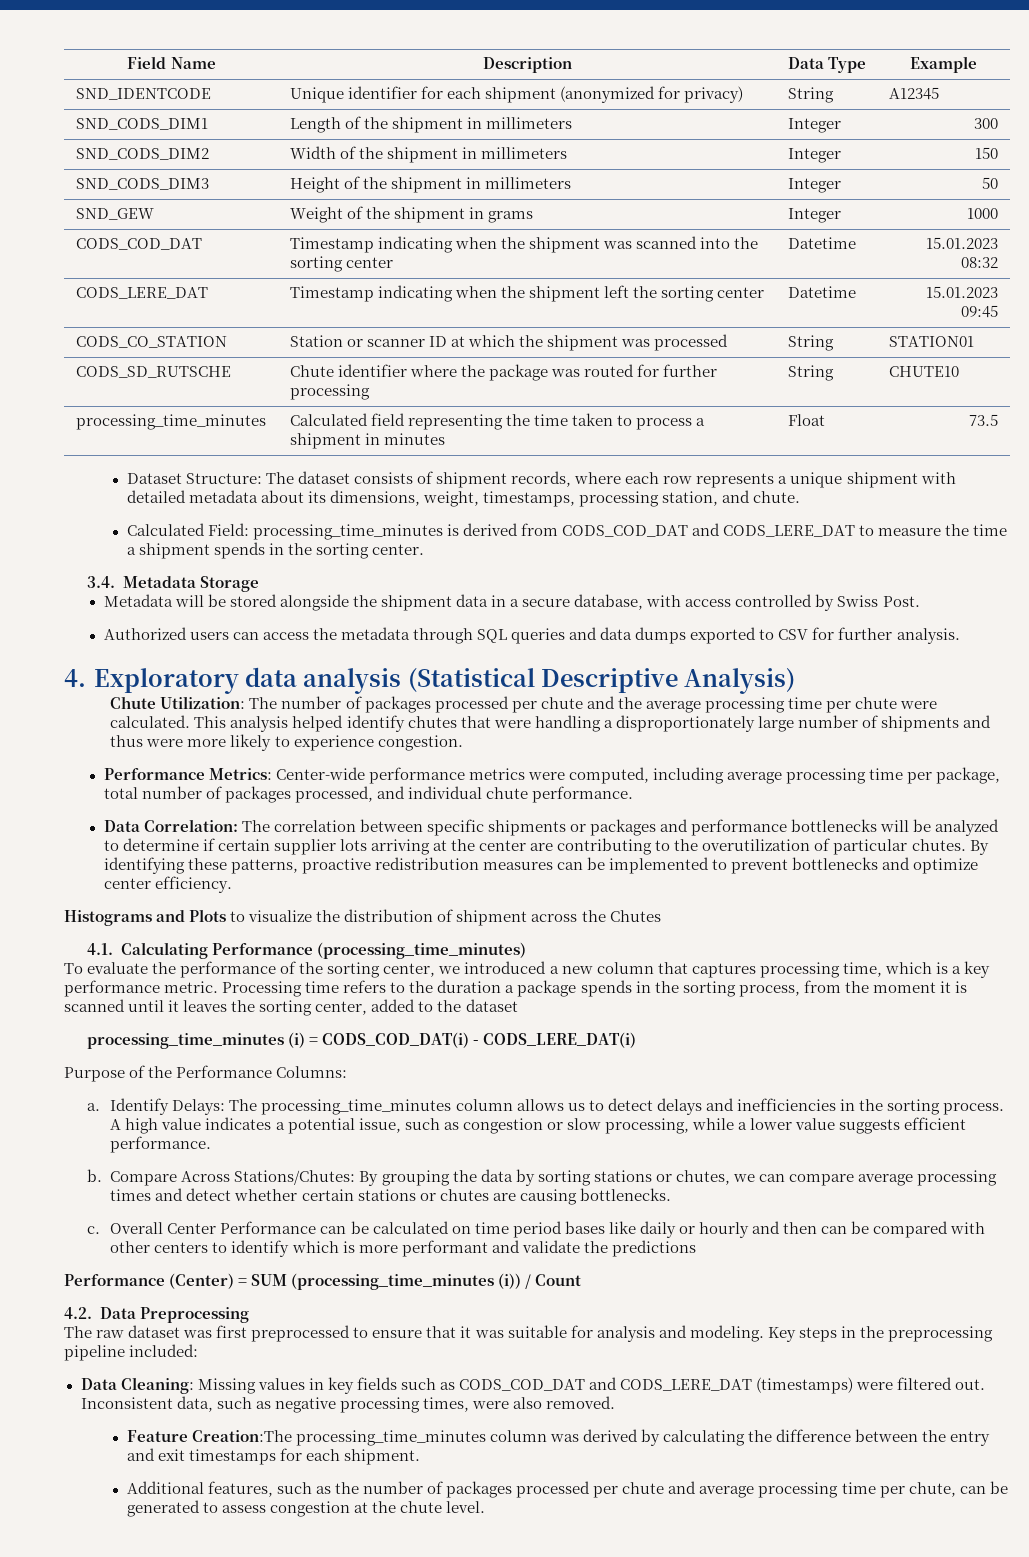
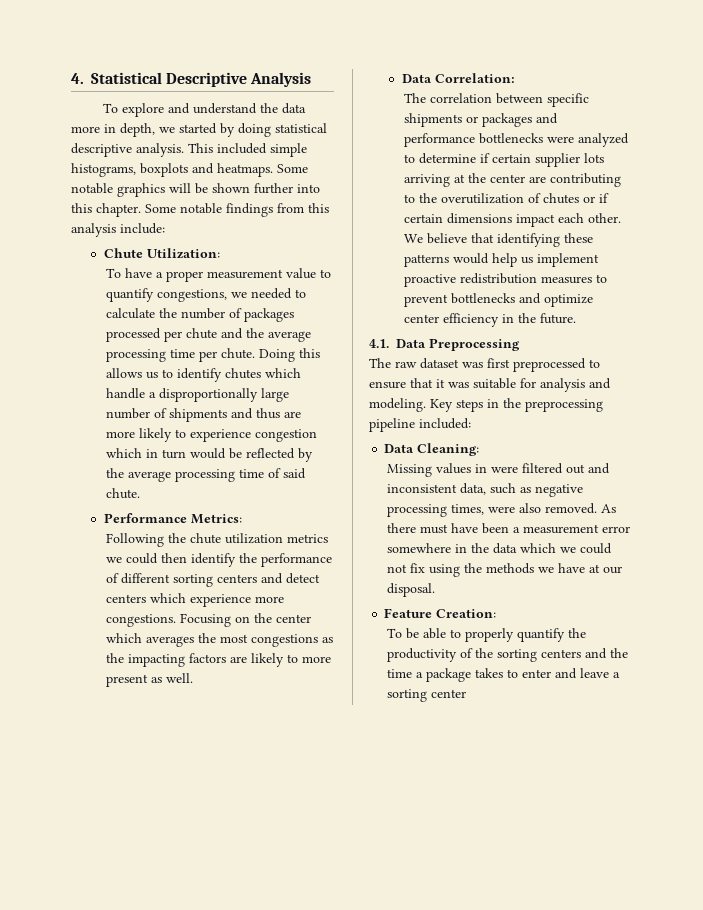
[127,56,216,69] [483,57,572,73] [787,57,867,73] [910,56,977,73] [75,88,211,100] [289,86,743,103] [787,87,834,103] [888,87,939,100] [75,118,208,130] [289,116,572,133] [787,118,841,133] [974,118,999,129] [75,148,209,160] [289,146,567,163] [787,148,841,163] [975,147,999,159] [75,178,209,190] [289,176,571,193] [787,178,841,193] [982,177,999,189] [75,208,154,220] [289,206,533,223] [787,208,841,223] [967,208,999,219] [75,238,202,250] [289,236,758,253] [289,256,393,272] [787,237,856,249] [926,237,999,249] [961,257,999,268] [75,287,208,299] [289,285,764,302] [787,286,856,298] [926,286,999,298] [961,305,999,318] [75,336,227,348] [289,334,729,351] [787,335,834,351] [888,336,974,347] [75,366,231,378] [289,364,717,381] [289,384,370,400] [787,365,834,381] [888,366,959,377] [75,414,266,430] [289,413,705,430] [289,433,445,449] [787,414,825,426] [969,414,999,426] [126,471,956,488] [126,490,801,507] [126,523,1008,540] [126,542,425,559] [87,576,259,592] [103,594,920,611] [103,627,960,644] [64,667,796,694] [110,696,278,709] Field Name | Description | Data Type | Example // SND_IDENTCODE | Unique identifier for each shipment (anonymized for privacy) | String | A12345 // SND_CODS_DIM1 | Length of the shipment in millimeters | Integer | 300 // SND_CODS_DIM2 | Width of the shipment in millimeters | Integer | 150 // SND_CODS_DIM3 | Height of the shipment in millimeters | Integer | 50 // SND_GEW | Weight of the shipment in grams | Integer | 1000 // CODS_COD_DAT | Timestamp indicating when the shipment was scanned into the sorting center | Datetime | 15.01.2023 08:32 // CODS_LERE_DAT | Timestamp indicating when the shipment left the sorting center | Datetime | 15.01.2023 09:45 // CODS_CO_STATION | Station or scanner ID at which the shipment was processed | String | STATION01 // CODS_SD_RUTSCHE | Chute identifier where the package was routed for further processing | String | CHUTE10 // processing_time_minutes | Calculated field representing the time taken to process a shipment in minutes | Float | 73.5 // Dataset Structure: The dataset consists of shipment records, where each row represents a unique shipment with detailed metadata about its dimensions, weight, timestamps, processing station, and chute. // Calculated Field: processing_time_minutes is derived from CODS_COD_DAT and CODS_LERE_DAT to measure the time a shipment spends in the sorting center. // 3.4. Metadata Storage // Metadata will be stored alongside the shipment data in a secure database, with access controlled by Swiss Post. // Authorized users can access the metadata through SQL queries and data dumps exported to CSV for further analysis. // 4. Exploratory data analysis (Statistical Descriptive Analysis) // Chute Utilization: The -> [71,72,312,87] [103,103,307,117] [71,123,327,137] [71,143,307,157] [71,163,308,177] [71,183,320,197] [71,203,329,217] [71,223,165,237] [103,248,220,259] [106,268,332,282] [106,288,307,302] [106,308,178,319] 4. Statistical Descriptive Analysis // To explore and understand the data more in depth, we started by doing statistical descriptive analysis. This included simple histograms, boxplots and heatmaps. Some notable graphics will be shown further into this chapter. Some notable findings from this analysis include: // Chute Utilization: // To have a proper measurement value to quantify congestions, we needed to calculate the
[855,697,938,709] [110,715,755,732] chute were calculated. This analysis helped identify chutes that were handling a disproportionately -> [221,348,321,362] [106,368,302,382] [106,388,259,402] chute. Doing this allows us to identify chutes which handle a disproportionally
[146,739,184,747] were -> [284,411,302,418] are
[377,735,463,751] [103,767,1001,784] [103,786,634,803] congestion. // Performance Metrics: Center-wide performance metrics were computed, including average processing time per package, total number of packages processed, and individual chute performance. -> [255,429,318,442] [106,448,314,462] [106,468,307,482] [106,488,141,499] [103,513,242,524] [106,533,329,547] [106,553,333,567] [106,573,321,587] [106,593,285,607] [106,613,312,627] [106,633,334,647] [106,653,332,667] [106,673,194,687] congestion which in turn would be reflected by the average processing time of said chute. // Performance Metrics: // Following the chute utilization metrics we could then identify the performance of different sorting centers and detect centers which experience more congestions. Focusing on the center which averages the most congestions as the impacting factors are likely to more present as well.
(238, 825) none -> (515, 78) //
[880,819,932,832] will be -> [547,136,575,143] were
[833,839,989,855] [103,857,710,874] particular chutes. By identifying these patterns, proactive redistribution measures can be implemented -> [543,193,610,204] [404,213,622,227] [404,233,594,247] [404,253,600,267] [404,273,593,287] chutes or if certain dimensions impact each other. We believe that identifying these patterns would help us implement proactive redistribution measures
[154,876,232,893] [64,909,661,926] [87,942,526,959] [64,961,990,978] [64,980,967,997] [64,999,518,1016] [87,1032,637,1049] [64,1065,348,1082] [87,1098,1005,1115] [110,1117,967,1134] [110,1136,212,1153] [87,1169,998,1186] [110,1188,671,1205] [87,1221,986,1238] [110,1240,696,1257] [64,1273,582,1290] [64,1307,92,1319] efficiency. // Histograms and Plots to visualize the distribution of shipment across the Chutes // 4.1. Calculating Performance (processing_time_minutes) // To evaluate the performance of the sorting center, we introduced a new column that captures processing time, which is a key performance metric. Processing time refers to the duration a package spends in the sorting process, from the moment it is scanned until it leaves the sorting center, added to the dataset // processing_time_minutes (i) = CODS_COD_DAT(i) - CODS_LERE_DAT(i) // Purpose of the Performance Columns: // a. Identify Delays: The processing_time_minutes column allows us to detect delays and inefficiencies in the sorting process. A high value indicates a potential issue, such as congestion or slow processing, while a lower value suggests efficient performance. // b. Compare Across Stations/Chutes: By grouping the data by sorting stations or chutes, we can compare average processing times and detect whether certain stations or chutes are causing bottlenecks. // c. Overall Center Performance can be calculated on time period bases like daily or hourly and then can be compared with other centers to identify which is more performant and validate the predictions // Performance (Center) = SUM (processing_time_minutes (i)) / Count // 4.2. -> [443,313,577,327] [369,339,389,348] efficiency in the future. // 4.1.
(194, 1385) none -> (480, 449) //
[327,1377,986,1394] [80,1397,173,1409] key fields such as CODS_COD_DAT and CODS_LERE_DAT (timestamps) were filtered out. Inconsistent -> [490,463,610,474] [386,484,457,493] were filtered out and inconsistent
[126,1429,991,1446] [126,1448,421,1465] [126,1481,1008,1498] [126,1500,486,1517] // Feature Creation:The processing_time_minutes column was derived by calculating the difference between the entry and exit timestamps for each shipment. // Additional features, such as the number of packages processed per chute and average processing time per chute, can be generated to assess congestion at the chute level. -> [600,504,616,513] [386,523,630,534] [386,543,612,554] [386,563,622,577] [386,583,435,597] [384,608,497,618] [386,628,586,642] [386,648,628,662] [386,668,620,682] [386,689,466,702] As there must have been a measurement error somewhere in the data which we could not fix using the methods we have at our disposal. // Feature Creation: // To be able to properly quantify the productivity of the sorting centers and the time a package takes to enter and leave a sorting center

